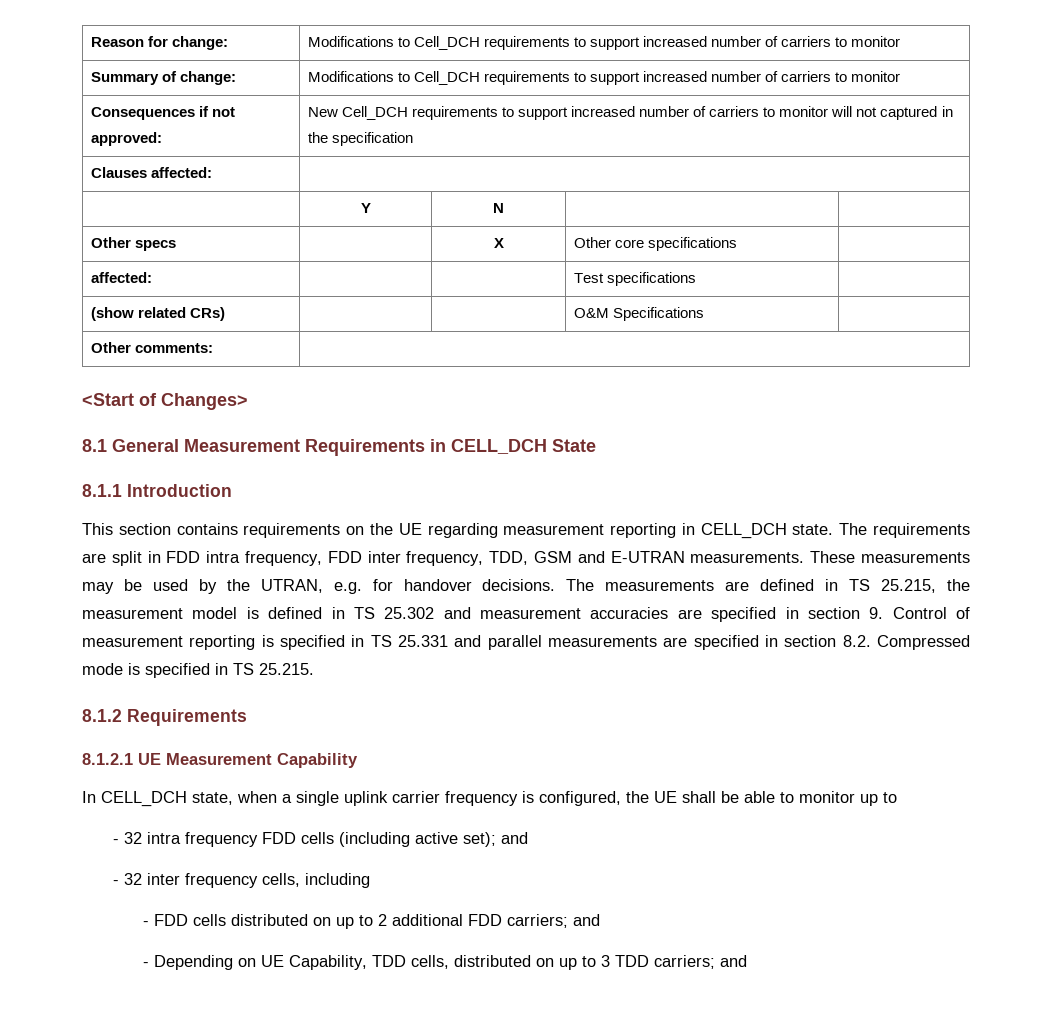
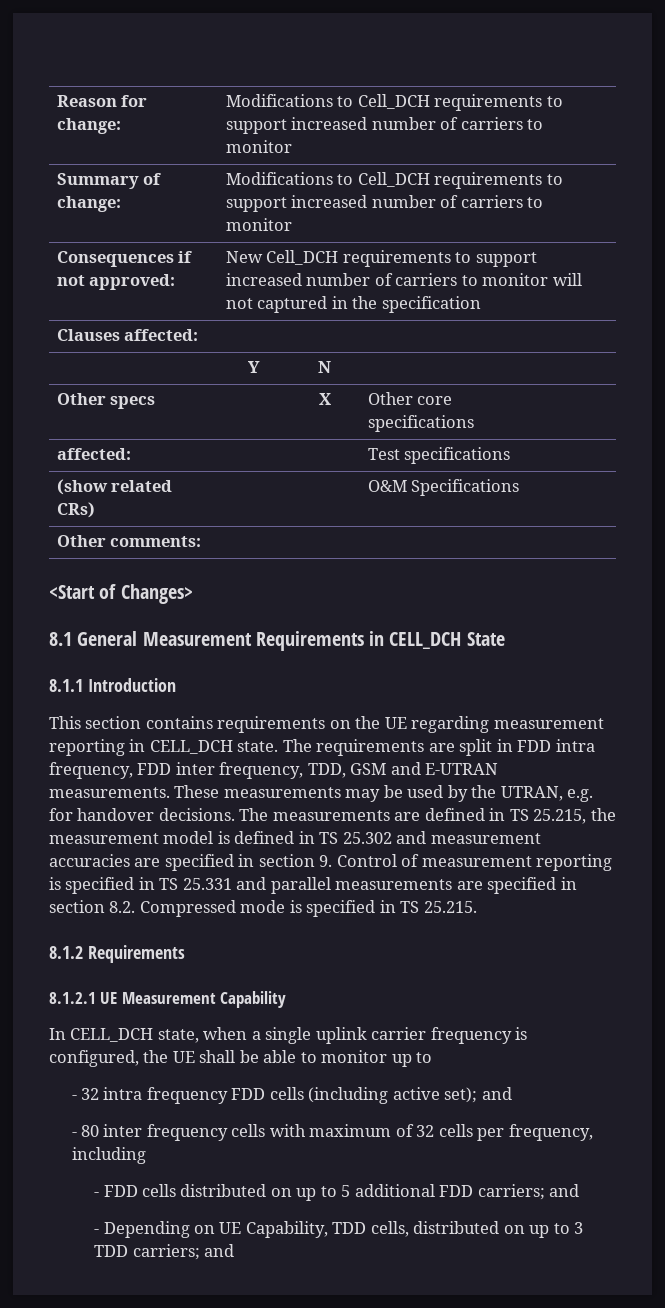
[123,873,142,885] 32 -> [80,1125,99,1137] 80
[261,873,300,887] cells, -> [231,1124,593,1141] cells with maximum of 32 cells per frequency,
[378,914,388,926] 2 -> [341,1185,351,1197] 5

